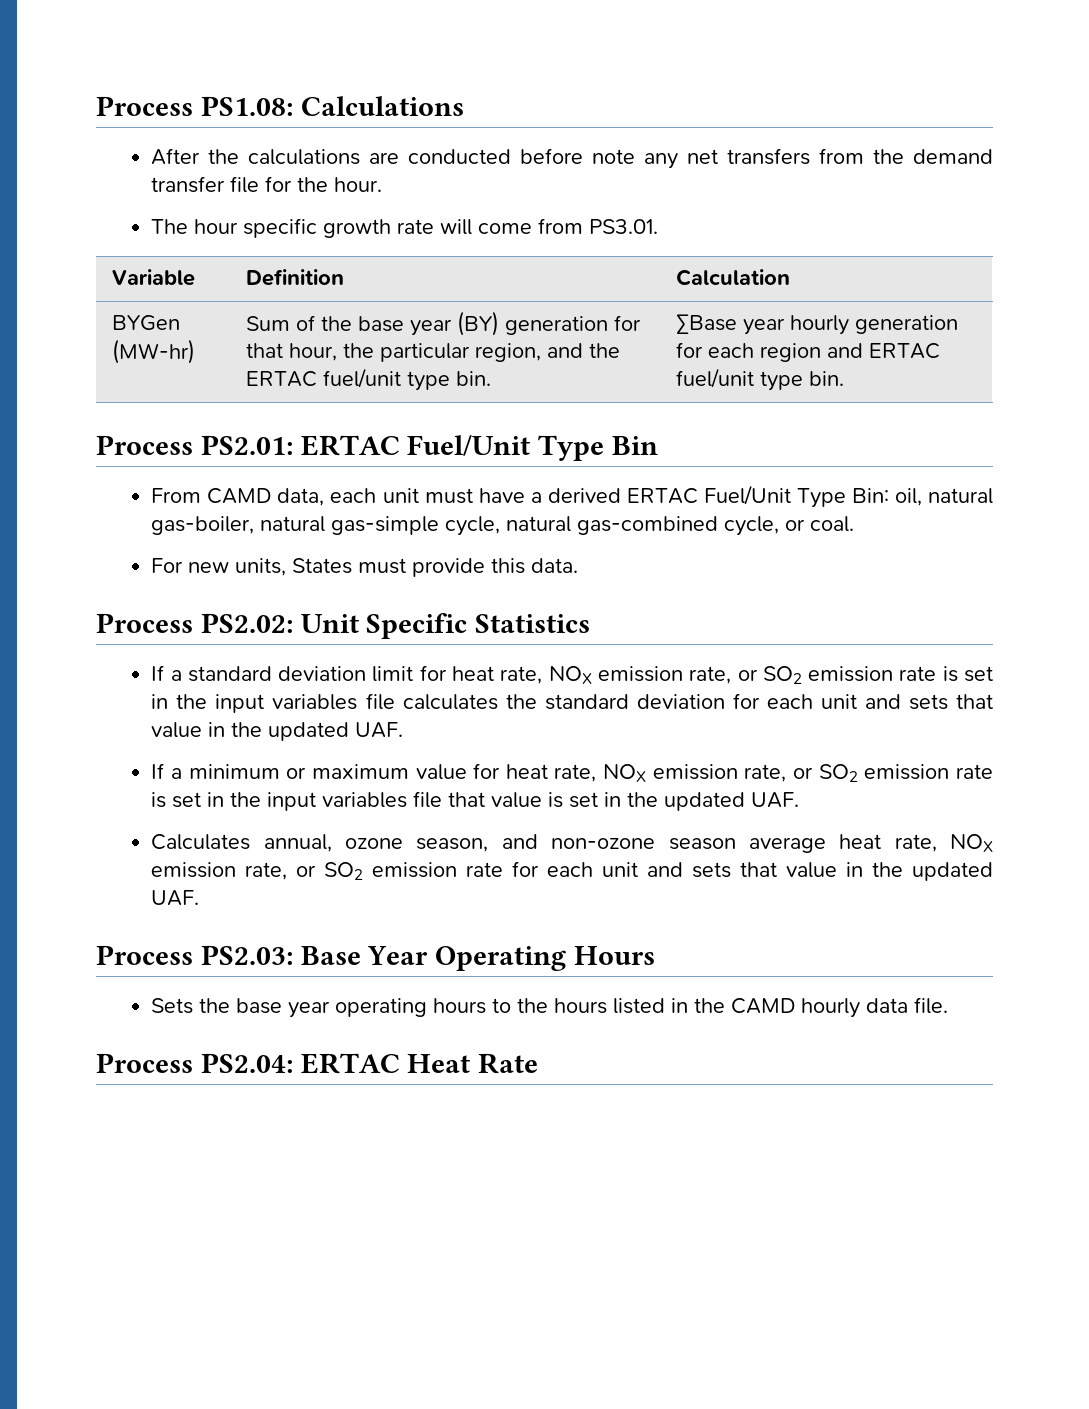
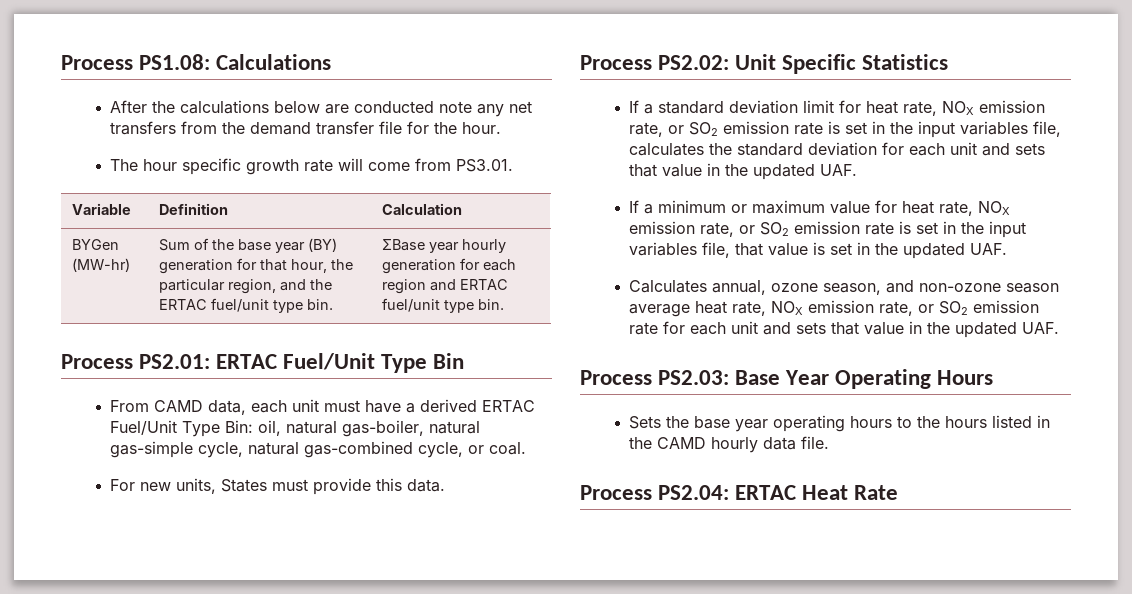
(361, 157) none -> [274,101,321,113] below
[520,148,584,164] before -> (435, 107) none
[365,693,395,710] file -> [1033,121,1062,137] file,
[413,791,443,808] file -> [702,242,731,258] file,

